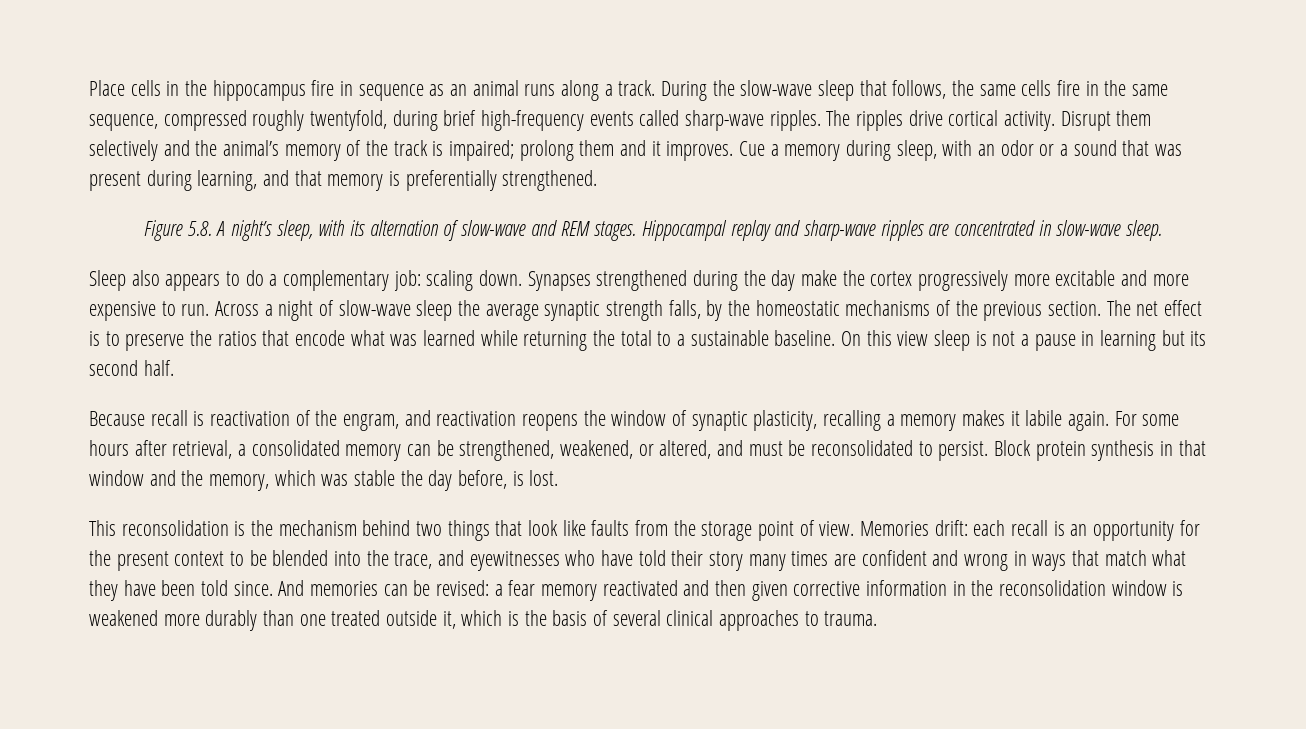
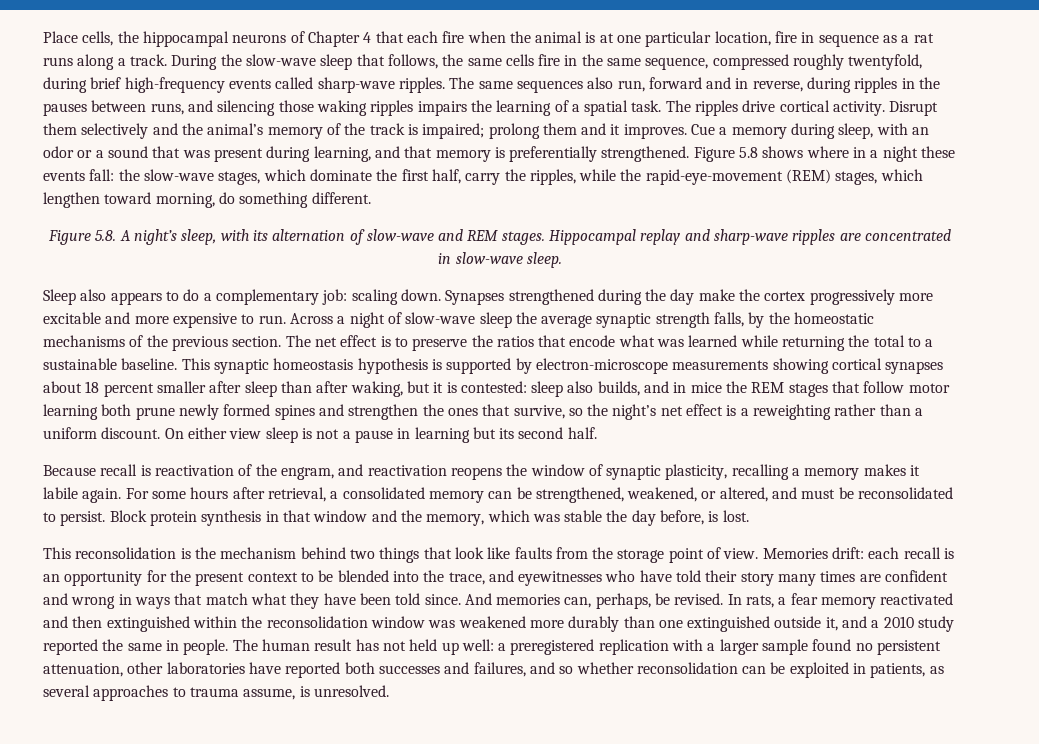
[130,80,306,101] cells in the hippocampus -> [82,31,771,47] cells, the hippocampal neurons of Chapter 4 that each fire when the animal is at one particular location,
[450,80,519,96] an animal -> [901,33,934,43] a rat
(851, 118) none -> [478,77,941,93] [43,100,691,116] same sequences also run, forward and in reverse, during ripples in the pauses between runs, and silencing those waking ripples impairs the learning of a spatial task. The
(598, 180) none -> [693,146,956,162] [43,169,923,185] [43,192,371,208] Figure 5.8 shows where in a night these events fall: the slow-wave stages, which dominate the first half, carry the ripples, while the rapid-eye-movement (REM) stages, which lengthen toward morning, do something different.
[841,330,892,346] On this -> [181,358,944,374] [43,381,950,397] [43,404,924,420] [43,427,227,439] This synaptic homeostasis hypothesis is supported by electron-microscope measurements showing cortical synapses about 18 percent smaller after sleep than after waking, but it is contested: sleep also builds, and in mice the REM stages that follow motor learning both prune newly formed spines and strengthen the ones that survive, so the night’s net effect is a reweighting rather than a uniform discount. On either
[383,580,490,596] can be revised: -> [564,593,775,609] can, perhaps, be revised. In rats,
[751,580,966,601] given corrective information in -> [106,616,237,632] extinguished within
[1172,581,1184,596] is -> [428,620,456,628] was
[331,610,381,626] treated -> [687,616,771,632] extinguished
[461,610,878,631] which is the basis of several clinical approaches to trauma. -> [842,616,955,632] [43,639,942,655] [43,662,944,678] [43,685,389,701] and a 2010 study reported the same in people. The human result has not held up well: a preregistered replication with a larger sample found no persistent attenuation, other laboratories have reported both successes and failures, and so whether reconsolidation can be exploited in patients, as several approaches to trauma assume, is unresolved.

